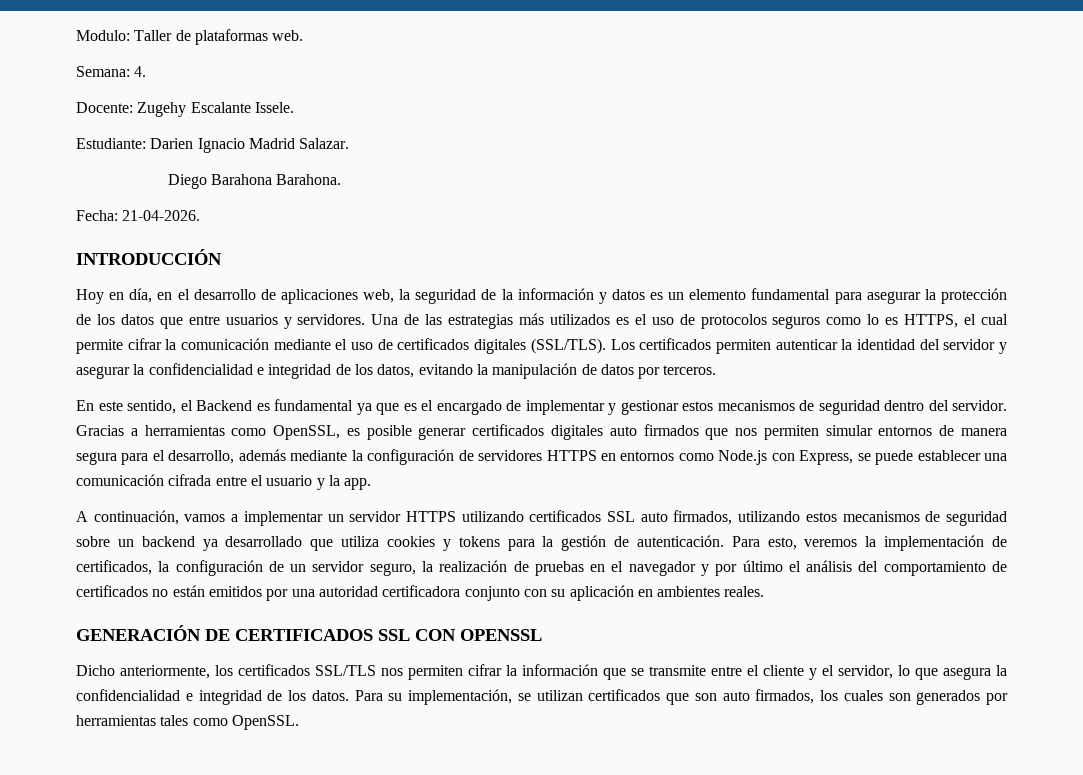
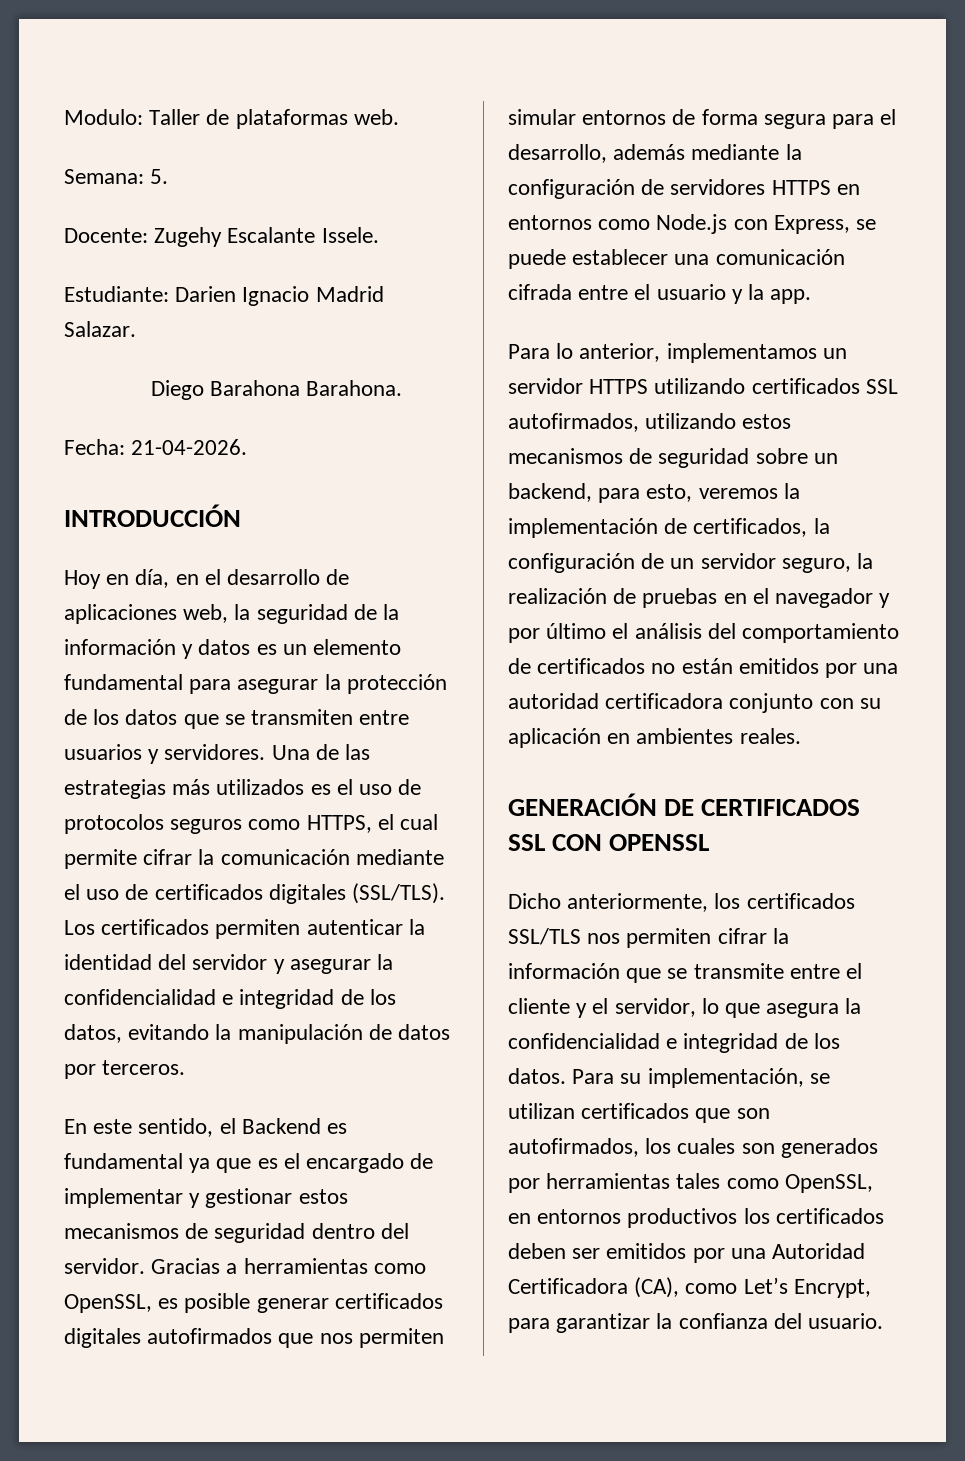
[134,66,147,77] 4. -> [150,169,169,184] 5.
(183, 323) none -> [224,709,354,725] se transmiten
[867,314,899,325] lo es -> (301, 824) none
[609,424,699,436] auto firmados -> [147,1328,273,1344] autofirmados
[961,428,1008,436] manera -> [701,109,758,125] forma
[76,510,323,526] A continuación, vamos a implementar -> [508,343,817,363] Para lo anterior, implementamos
[640,510,733,525] auto firmados, -> [508,413,639,432] autofirmados,
[141,535,760,551] backend ya desarrollado que utiliza cookies y tokens para la gestión de autenticación. Para -> [508,483,641,503] backend, para
[722,689,815,704] auto firmados, -> [508,1138,639,1157] autofirmados,
[231,715,299,730] OpenSSL. -> [784,1174,873,1193] [508,1208,884,1228] [508,1243,866,1263] [508,1277,871,1298] [508,1313,884,1333] OpenSSL, en entornos productivos los certificados deben ser emitidos por una Autoridad Certificadora (CA), como Let’s Encrypt, para garantizar la confianza del usuario.

